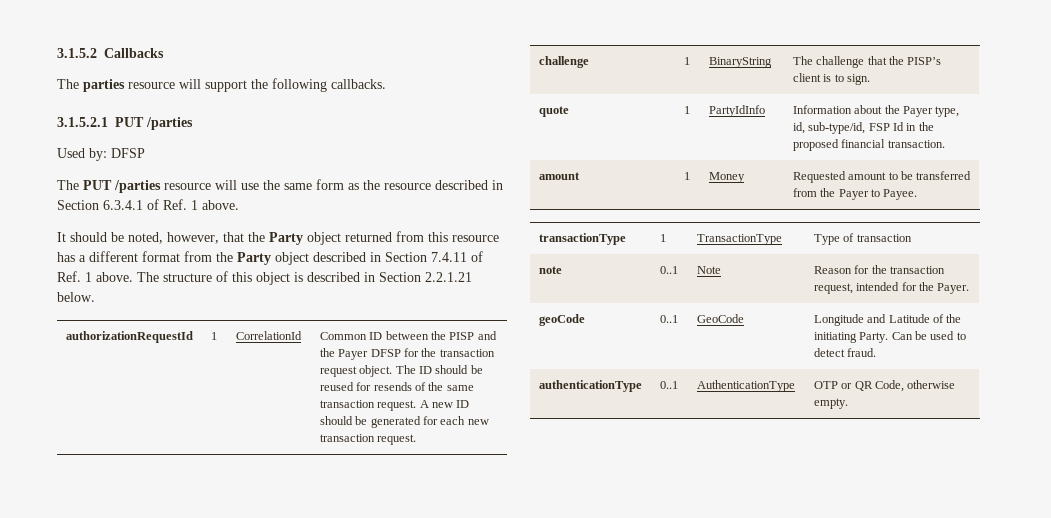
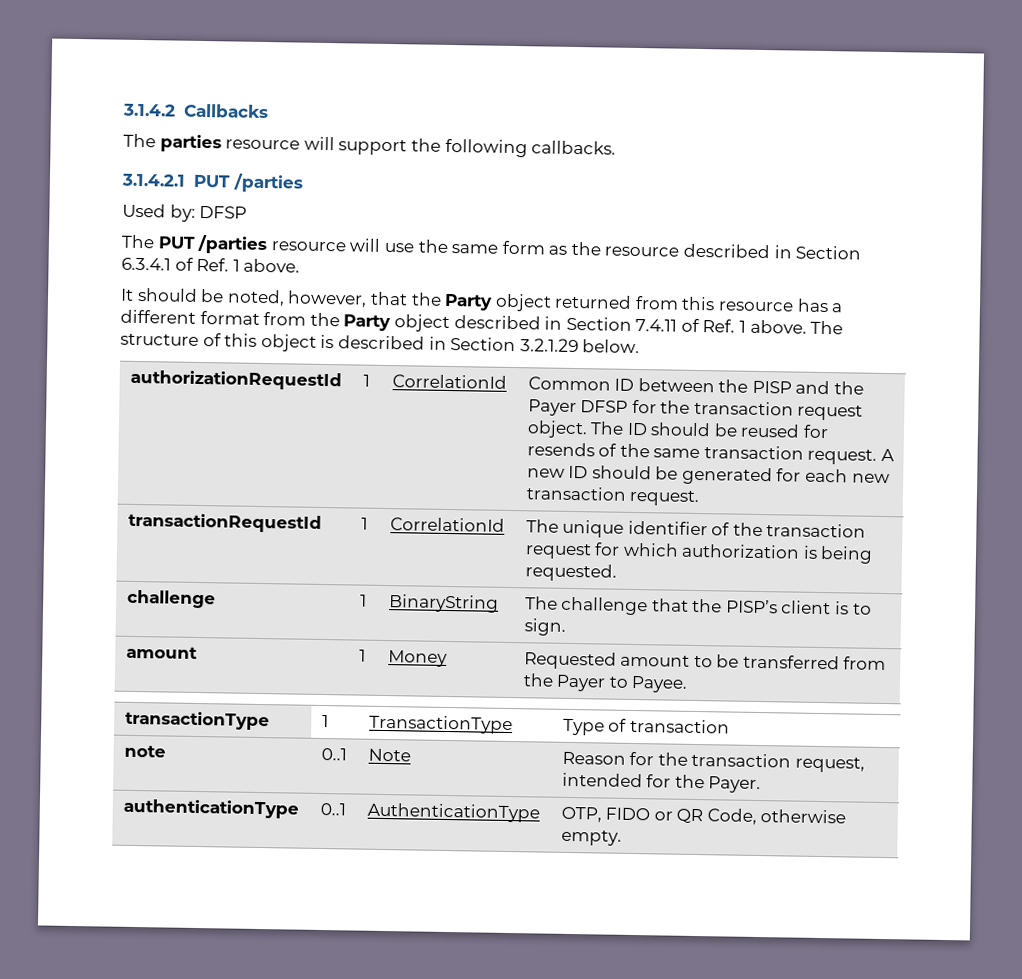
[57,48,97,58] 3.1.5.2 -> [122,103,176,117] 3.1.4.2
[57,117,108,127] 3.1.5.2.1 -> [121,173,186,187] 3.1.4.2.1
[425,272,472,282] 2.2.1.21 -> [519,338,579,353] 3.2.1.29
(417, 439) none -> [127,512,322,533] [360,517,368,530] [389,517,505,532] [525,519,867,538] [524,542,874,564] [524,563,617,582] // transactionRequestId | 1 | CorrelationId | The unique identifier of the transaction request for which authorization is being requested.
[538,106,569,117] [683,106,690,114] [708,105,765,117] [792,105,960,117] [792,122,934,134] [792,139,945,151] // quote | 1 | PartyIdInfo | Information about the Payer type, id, sub-type/id, FSP Id in the proposed financial transaction. -> (566, 627) none
[538,314,585,326] [659,315,678,323] [696,314,744,323] [813,314,962,326] [813,331,966,343] [813,348,877,357] // geoCode | 0..1 | GeoCode | Longitude and Latitude of the initiating Party. Can be used to detect fraud. -> (762, 785) none
[813,381,838,389] OTP -> [560,806,651,823] OTP, FIDO

